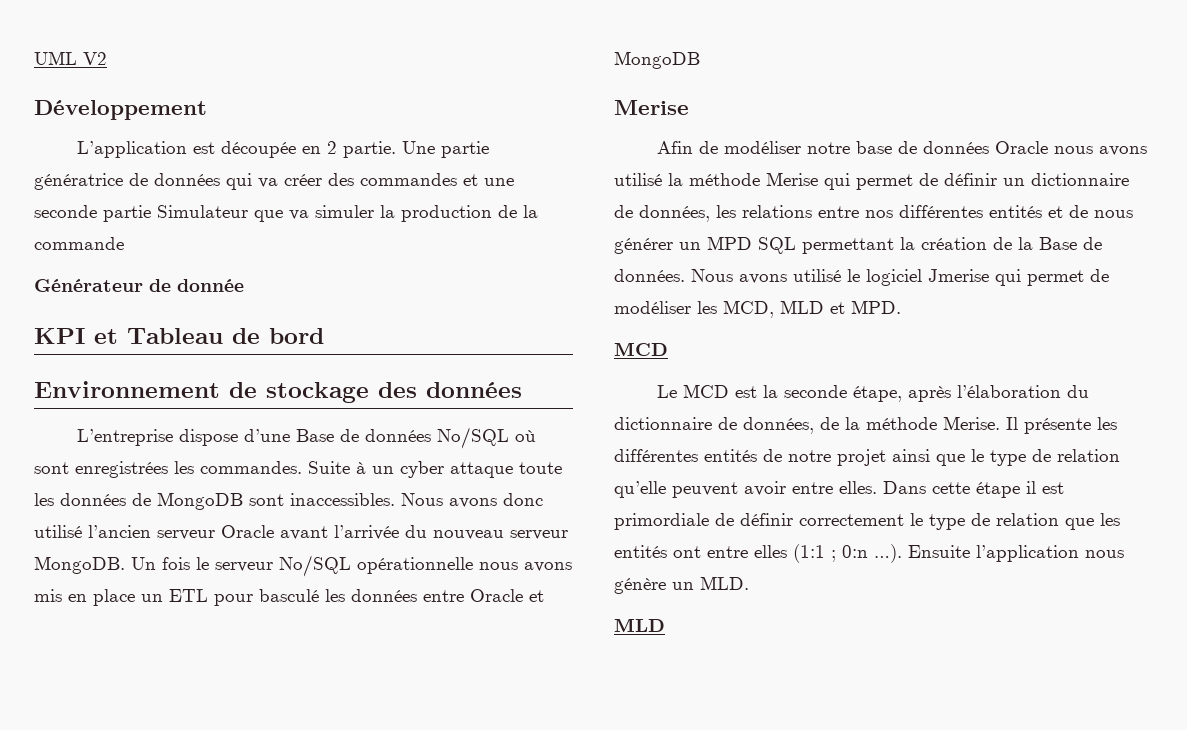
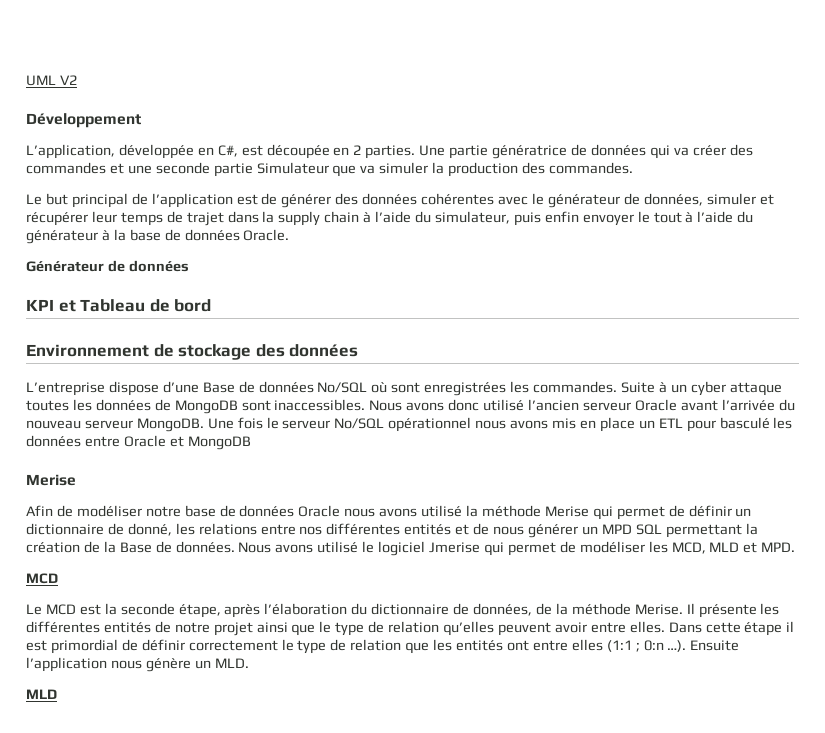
[77,141,188,158] L’application -> [26,144,238,159] L’application, développée en C#,
[343,141,397,158] partie. -> [365,145,416,159] parties.
[498,205,538,218] [34,237,124,250] de la commande -> [522,162,633,174] [26,193,774,208] [26,211,754,226] [26,229,290,244] des commandes. // Le but principal de l’application est de générer des données cohérentes avec le générateur de données, simuler et récupérer leur temps de trajet dans la supply chain à l’aide du simulateur, puis enfin envoyer le tout à l’aide du générateur à la base de données Oracle.
[177,279,244,292] donnée -> [128,260,189,272] données
[519,462,562,474] toute -> [26,400,69,411] toutes
[131,557,156,570] Un -> [207,418,234,429] Une
[357,557,473,574] opérationnelle -> [388,417,472,432] opérationnel
[639,205,710,222] données, -> [127,523,172,536] donné,
[614,481,666,498] qu’elle -> [443,621,495,636] qu’elles
[614,513,709,530] primordiale -> [50,639,118,654] primordial

